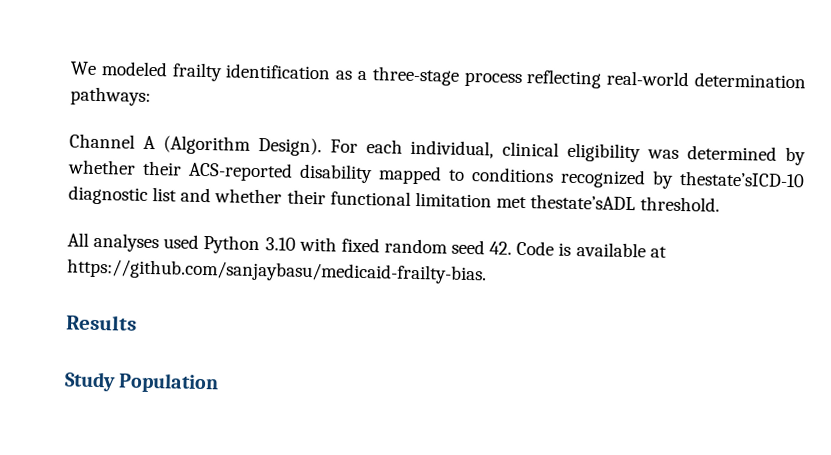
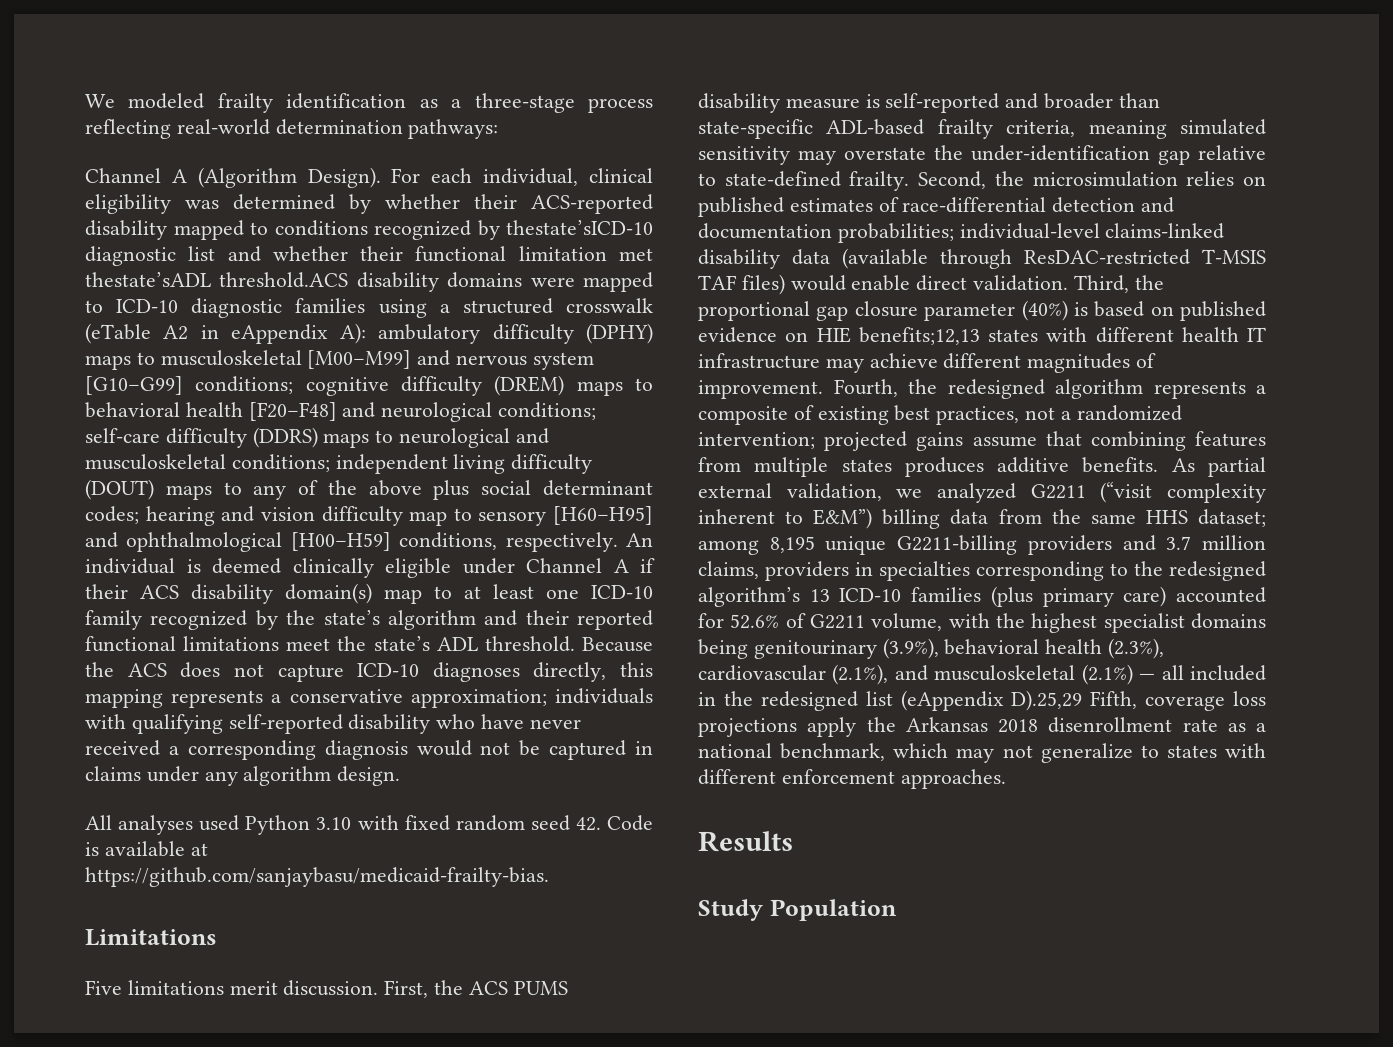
[640,196,721,212] threshold. -> [219,272,653,292] [85,298,654,318] [85,323,653,344] [85,350,594,370] [85,375,653,396] [85,402,597,422] [85,427,549,448] [85,454,593,474] [85,479,653,500] [85,506,653,526] [85,532,653,552] [85,558,655,578] [85,583,653,604] [85,610,653,630] [85,636,654,652] [85,662,653,682] [85,688,653,708] [85,714,581,734] [85,740,653,760] [85,766,401,786] threshold.ACS disability domains were mapped to ICD-10 diagnostic families using a structured crosswalk (eTable A2 in eAppendix A): ambulatory difficulty (DPHY) maps to musculoskeletal [M00–M99] and nervous system [G10–G99] conditions; cognitive difficulty (DREM) maps to behavioral health [F20–F48] and neurological conditions; self-care difficulty (DDRS) maps to neurological and musculoskeletal conditions; independent living difficulty (DOUT) maps to any of the above plus social determinant codes; hearing and vision difficulty map to sensory [H60–H95] and ophthalmological [H00–H59] conditions, respectively. An individual is deemed clinically eligible under Channel A if their ACS disability domain(s) map to at least one ICD-10 family recognized by the state’s algorithm and their reported functional limitations meet the state’s ADL threshold. Because the ACS does not capture ICD-10 diagnoses directly, this mapping represents a conservative approximation; individuals with qualifying self-reported disability who have never received a corresponding diagnosis would not be captured in claims under any algorithm design.
(487, 271) none -> [85,929,217,946] [85,980,568,998] [698,93,1160,113] [698,119,1266,139] [698,145,1266,165] [698,171,1266,191] [698,197,1175,217] [698,223,1225,243] [698,248,1266,269] [698,274,1164,295] [698,300,1266,321] [698,327,1266,345] [698,353,1157,373] [698,379,1266,399] [698,405,1182,425] [698,431,1266,451] [698,457,1266,477] [698,482,1266,503] [698,508,1266,529] [698,535,1266,555] [698,561,1266,581] [698,586,1266,607] [698,613,1266,633] [698,638,1165,659] [698,664,1266,685] [698,690,1266,711] [698,717,1266,737] [698,743,1266,763] [698,769,1006,789] // Limitations // Five limitations merit discussion. First, the ACS PUMS disability measure is self-reported and broader than state-specific ADL-based frailty criteria, meaning simulated sensitivity may overstate the under-identification gap relative to state-defined frailty. Second, the microsimulation relies on published estimates of race-differential detection and documentation probabilities; individual-level claims-linked disability data (available through ResDAC-restricted T-MSIS TAF files) would enable direct validation. Third, the proportional gap closure parameter (40%) is based on published evidence on HIE benefits;12,13 states with different health IT infrastructure may achieve different magnitudes of improvement. Fourth, the redesigned algorithm represents a composite of existing best practices, not a randomized intervention; projected gains assume that combining features from multiple states produces additive benefits. As partial external validation, we analyzed G2211 (“visit complexity inherent to E&M”) billing data from the same HHS dataset; among 8,195 unique G2211-billing providers and 3.7 million claims, providers in specialties corresponding to the redesigned algorithm’s 13 ICD-10 families (plus primary care) accounted for 52.6% of G2211 volume, with the highest specialist domains being genitourinary (3.9%), behavioral health (2.3%), cardiovascular (2.1%), and musculoskeletal (2.1%) — all included in the redesigned list (eAppendix D).25,29 Fifth, coverage loss projections apply the Arkansas 2018 disenrollment rate as a national benchmark, which may not generalize to states with different enforcement approaches.

